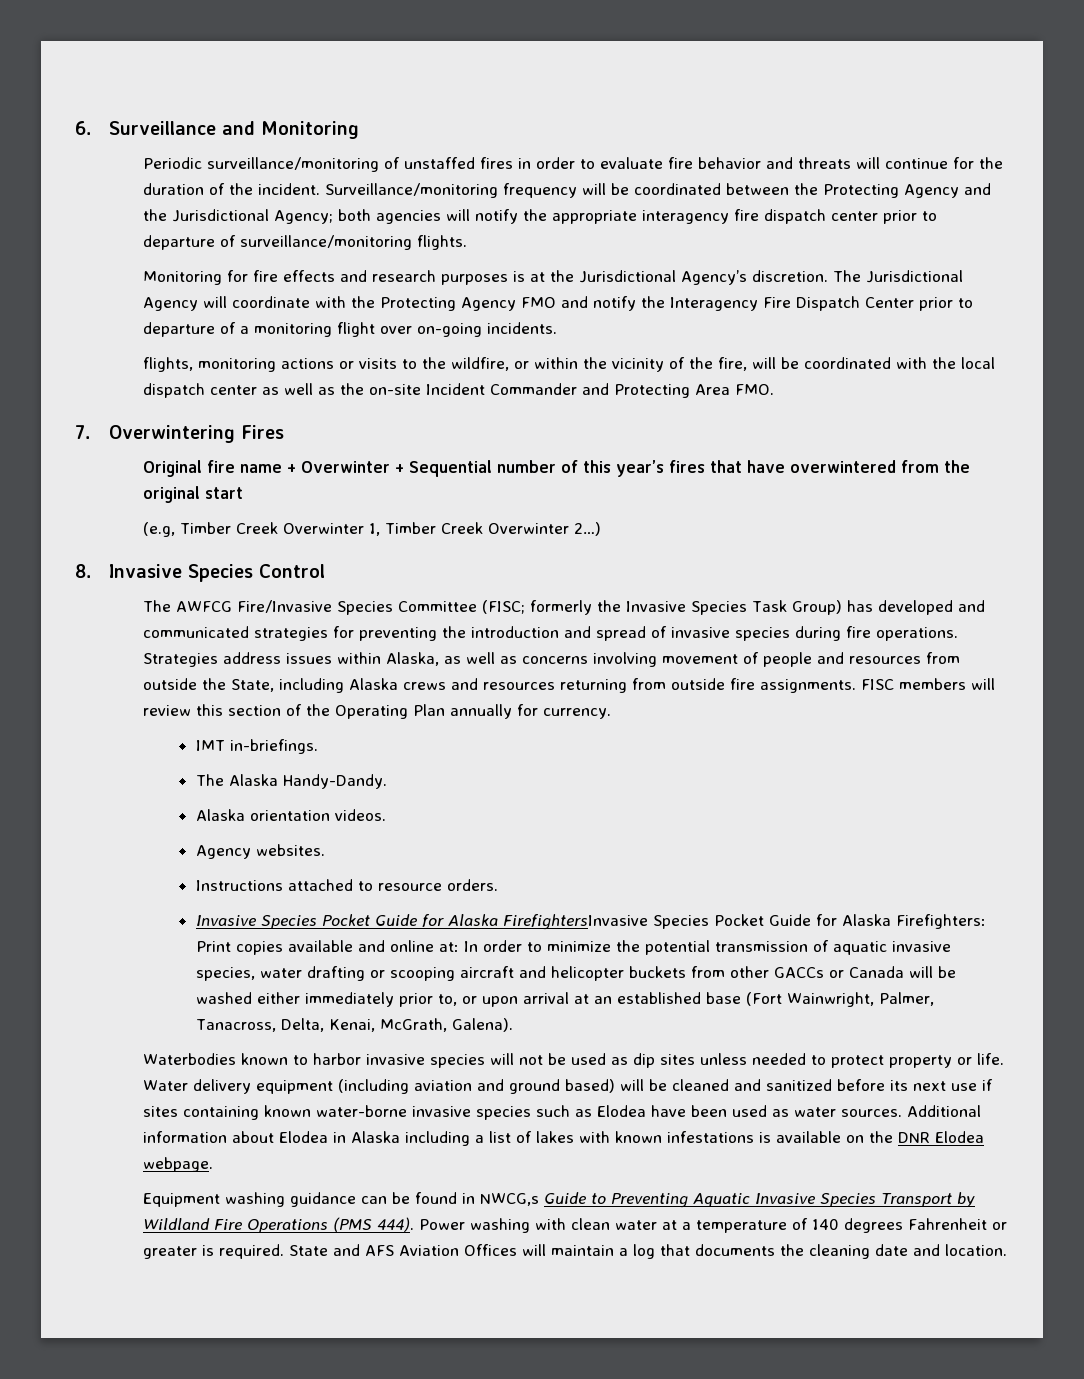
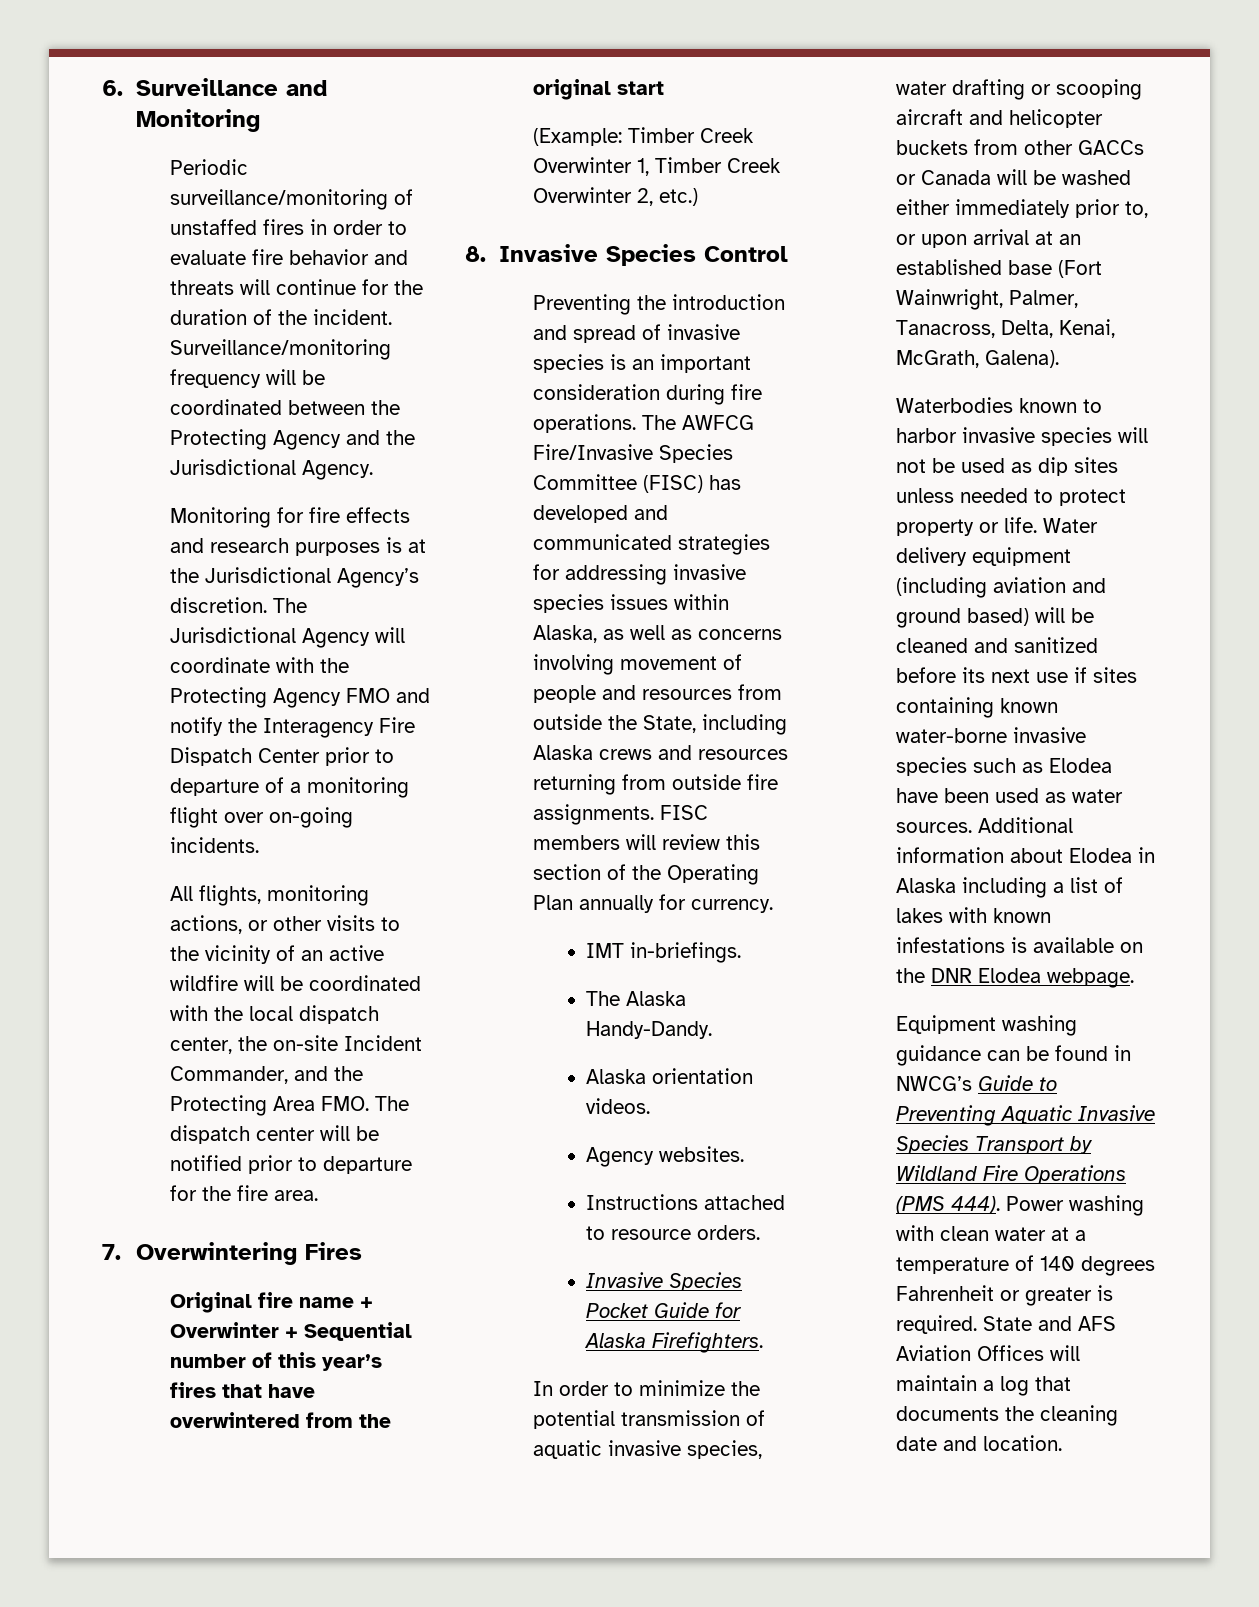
[273,209,937,224] [142,235,467,250] Agency; both agencies will notify the appropriate interagency fire dispatch center prior to departure of surveillance/monitoring flights. -> [301,460,373,480] Agency.
(557, 328) none -> [169,886,193,901] All
[280,357,747,372] actions or visits to the wildfire, or within the vicinity of the fire, -> [169,915,400,934] [169,945,384,964] [169,975,238,991] actions, or other visits to the vicinity of an active wildfire
[209,383,774,398] center as well as the on-site Incident Commander and Protecting Area FMO. -> [169,1035,422,1054] [169,1066,363,1084] [169,1095,409,1116] [169,1125,379,1144] [169,1155,412,1174] [169,1185,318,1201] center, the on-site Incident Commander, and the Protecting Area FMO. The dispatch center will be notified prior to departure for the fire area.
[142,522,175,537] (e.g, -> [532,128,622,146] (Example:
[573,522,601,536] 2…) -> [636,188,698,206] 2, etc.)
[142,600,985,615] [142,626,437,641] The AWFCG Fire/Invasive Species Committee (FISC; formerly the Invasive Species Task Group) has developed and communicated strategies for preventing -> [532,294,631,315] Preventing
[794,626,958,641] [142,652,281,667] during fire operations. Strategies address -> [609,354,751,373] [532,384,762,405] [532,414,754,433] [532,444,733,463] [532,474,741,493] [532,505,668,523] [532,534,770,555] [532,564,746,585] [532,594,604,613] is an important consideration during fire operations. The AWFCG Fire/Invasive Species Committee (FISC) has developed and communicated strategies for addressing invasive species
[502,914,986,930] [195,940,459,955] FirefightersInvasive Species Pocket Guide for Alaska Firefighters: Print copies available and online at: -> [652,1332,764,1353] Firefighters. //
[479,1193,539,1206] NWCG,s -> [895,1076,972,1091] NWCG’s

